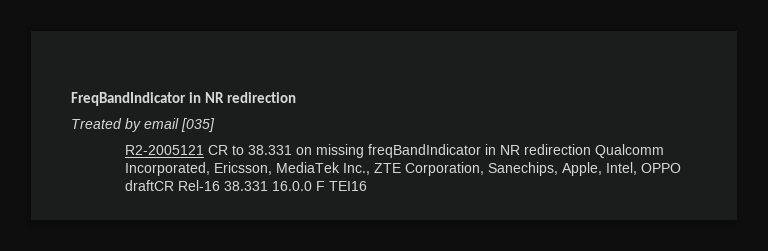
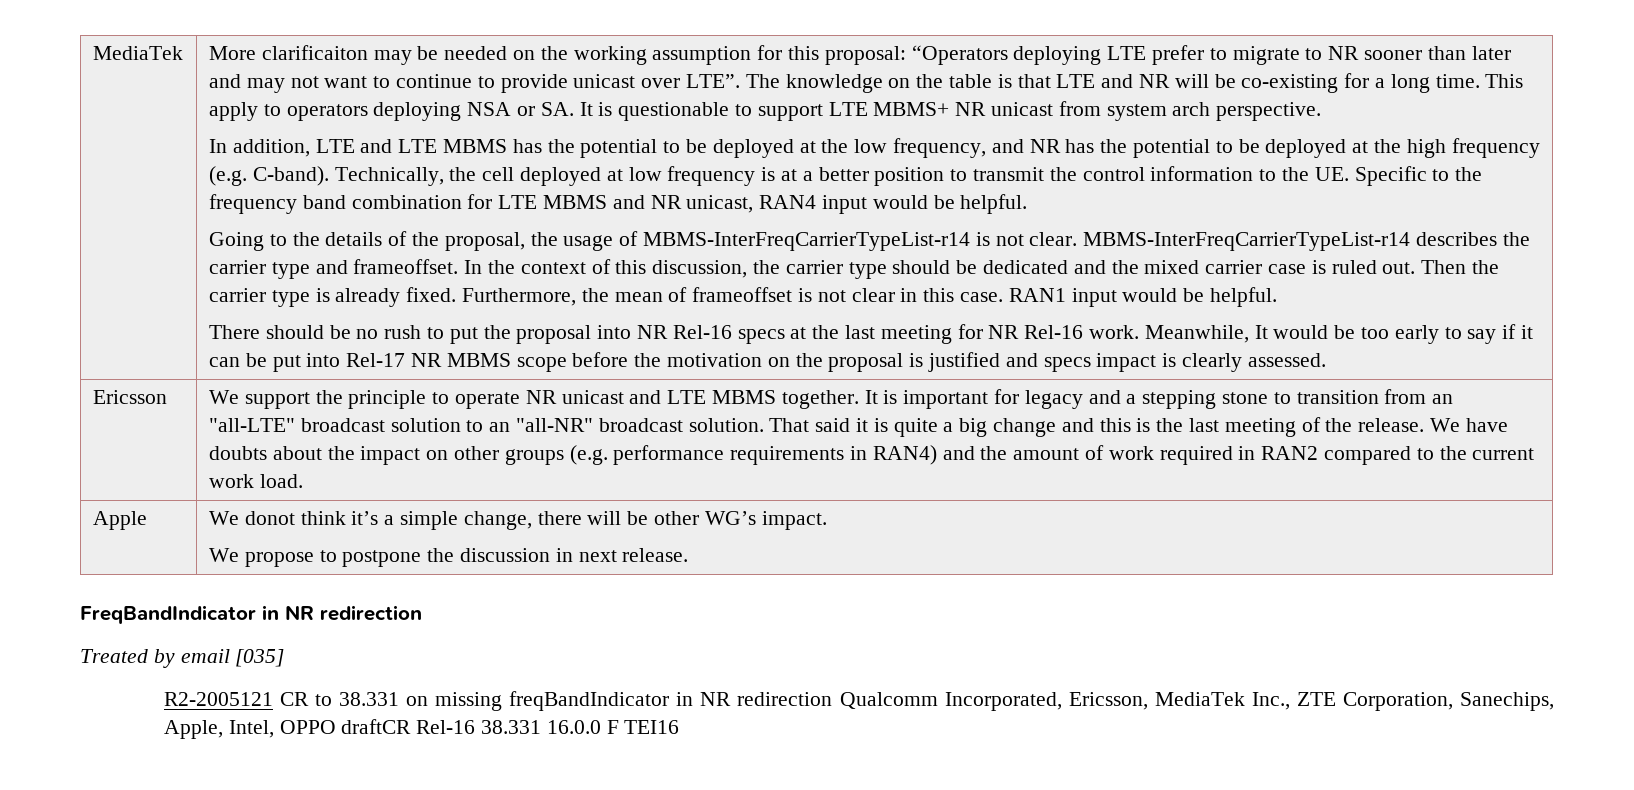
(71, 99) none -> [92,46,183,60] [208,45,1511,65] [208,73,1524,93] [208,101,1322,121] [208,138,1540,158] [208,166,1483,186] [208,194,1028,214] [208,231,1530,251] [208,259,1500,279] [208,287,1278,307] [208,324,1534,344] [208,352,1326,372] [92,390,167,404] [208,389,1454,409] [208,417,1508,437] [208,445,1535,465] [208,474,303,488] [92,511,147,530] [208,511,827,530] [208,548,689,567] MediaTek | More clarificaiton may be needed on the working assumption for this proposal: “Operators deploying LTE prefer to migrate to NR sooner than later and may not want to continue to provide unicast over LTE”. The knowledge on the table is that LTE and NR will be co-existing for a long time. This apply to operators deploying NSA or SA. It is questionable to support LTE MBMS+ NR unicast from system arch perspective. // In addition, LTE and LTE MBMS has the potential to be deployed at the low frequency, and NR has the potential to be deployed at the high frequency (e.g. C-band). Technically, the cell deployed at low frequency is at a better position to transmit the control information to the UE. Specific to the frequency band combination for LTE MBMS and NR unicast, RAN4 input would be helpful. // Going to the details of the proposal, the usage of MBMS-InterFreqCarrierTypeList-r14 is not clear. MBMS-InterFreqCarrierTypeList-r14 describes the carrier type and frameoffset. In the context of this discussion, the carrier type should be dedicated and the mixed carrier case is ruled out. Then the carrier type is already fixed. Furthermore, the mean of frameoffset is not clear in this case. RAN1 input would be helpful. // There should be no rush to put the proposal into NR Rel-16 specs at the last meeting for NR Rel-16 work. Meanwhile, It would be too early to say if it can be put into Rel-17 NR MBMS scope before the motivation on the proposal is justified and specs impact is clearly assessed. // Ericsson | We support the principle to operate NR unicast and LTE MBMS together. It is important for legacy and a stepping stone to transition from an "all-LTE" broadcast solution to an "all-NR" broadcast solution. That said it is quite a big change and this is the last meeting of the release. We have doubts about the impact on other groups (e.g. performance requirements in RAN4) and the amount of work required in RAN2 compared to the current work load. // Apple | We donot think it’s a simple change, there will be other WG’s impact. // We propose to postpone the discussion in next release. //

